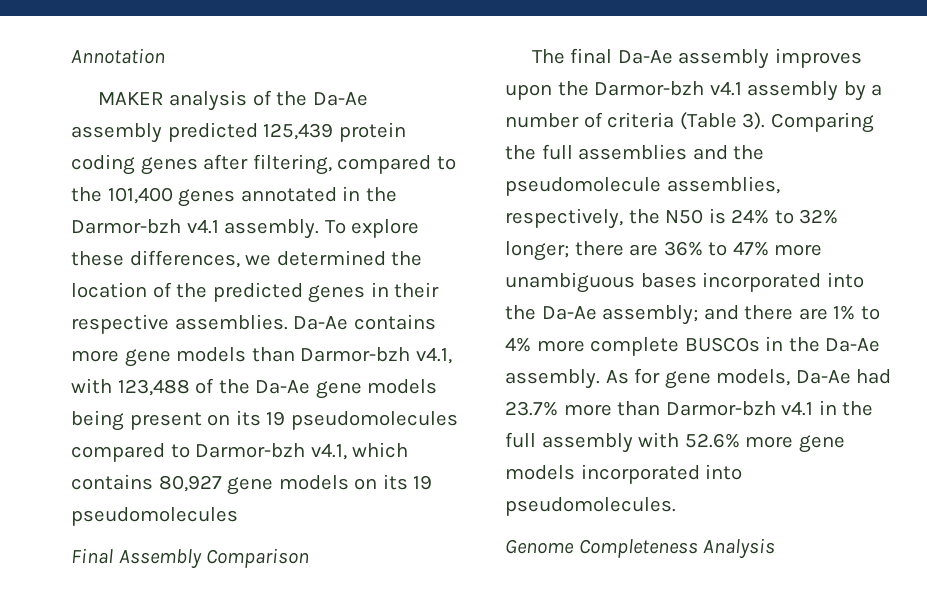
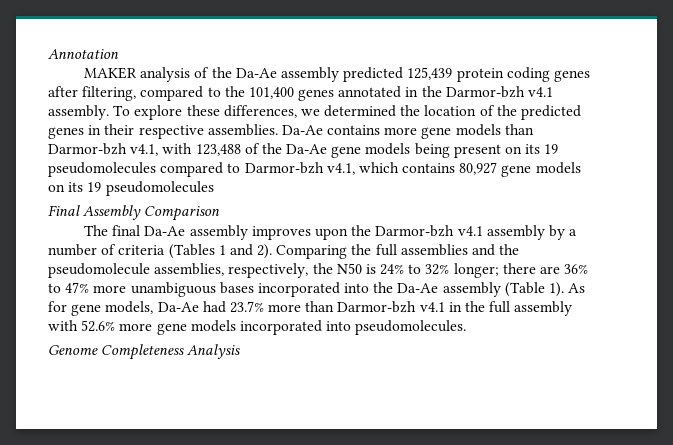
[679,112,766,130] (Table 3). -> [168,244,273,259] (Tables 1 and 2).
[602,305,880,325] [505,336,881,356] [505,369,600,389] assembly; and there are 1% to 4% more complete BUSCOs in the Da-Ae assembly. -> [442,282,565,297] assembly (Table 1).

